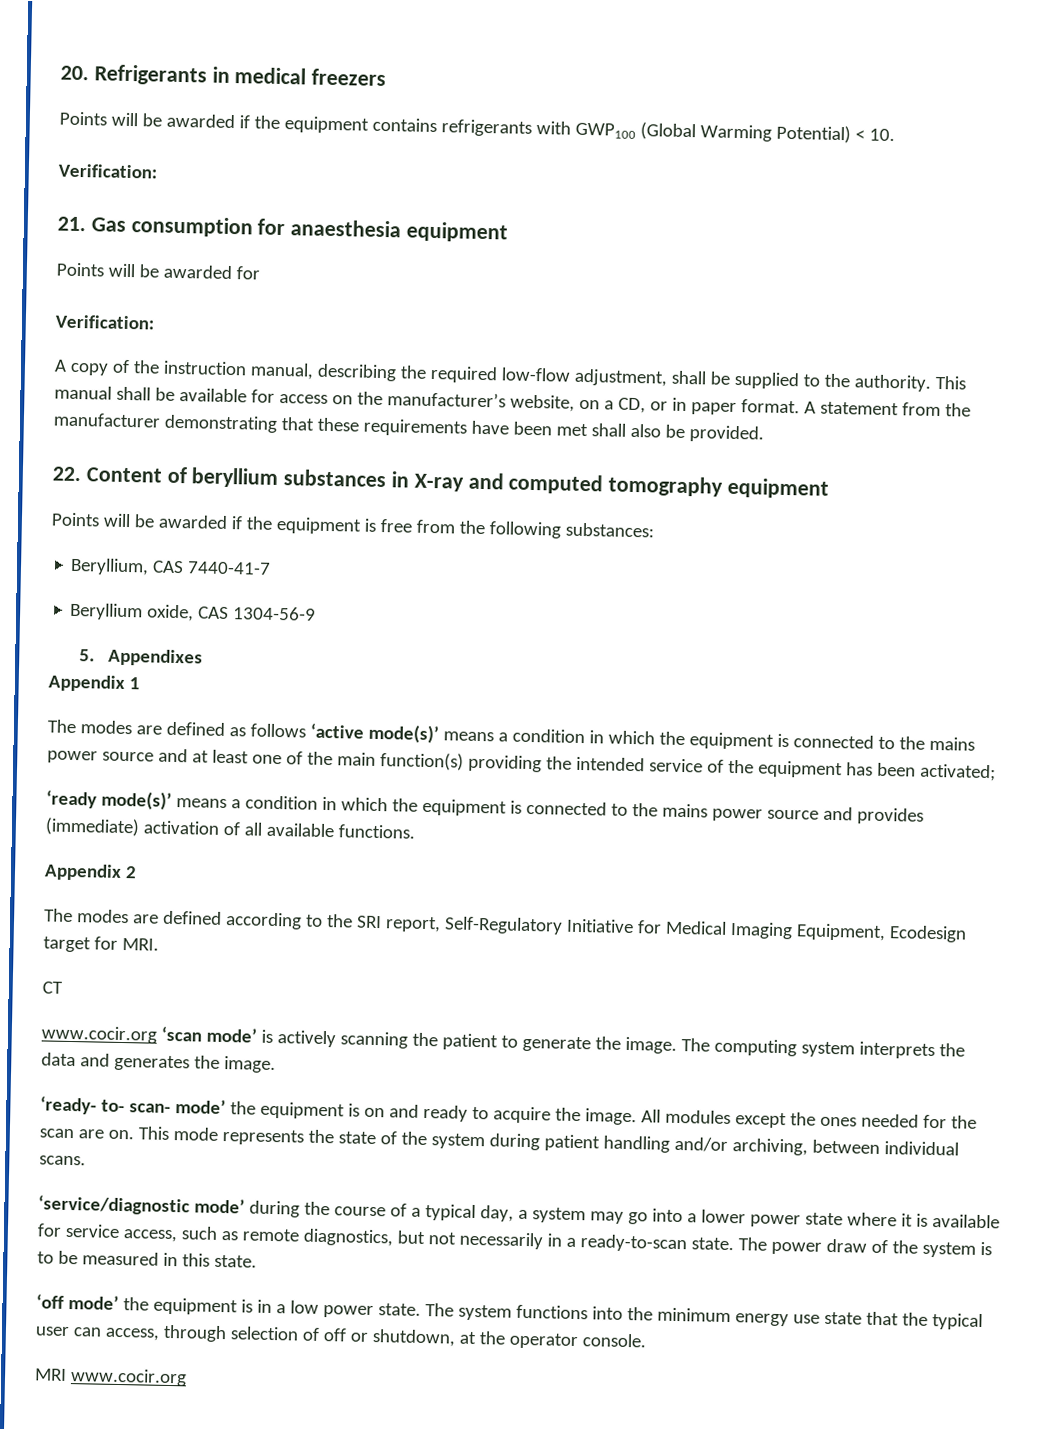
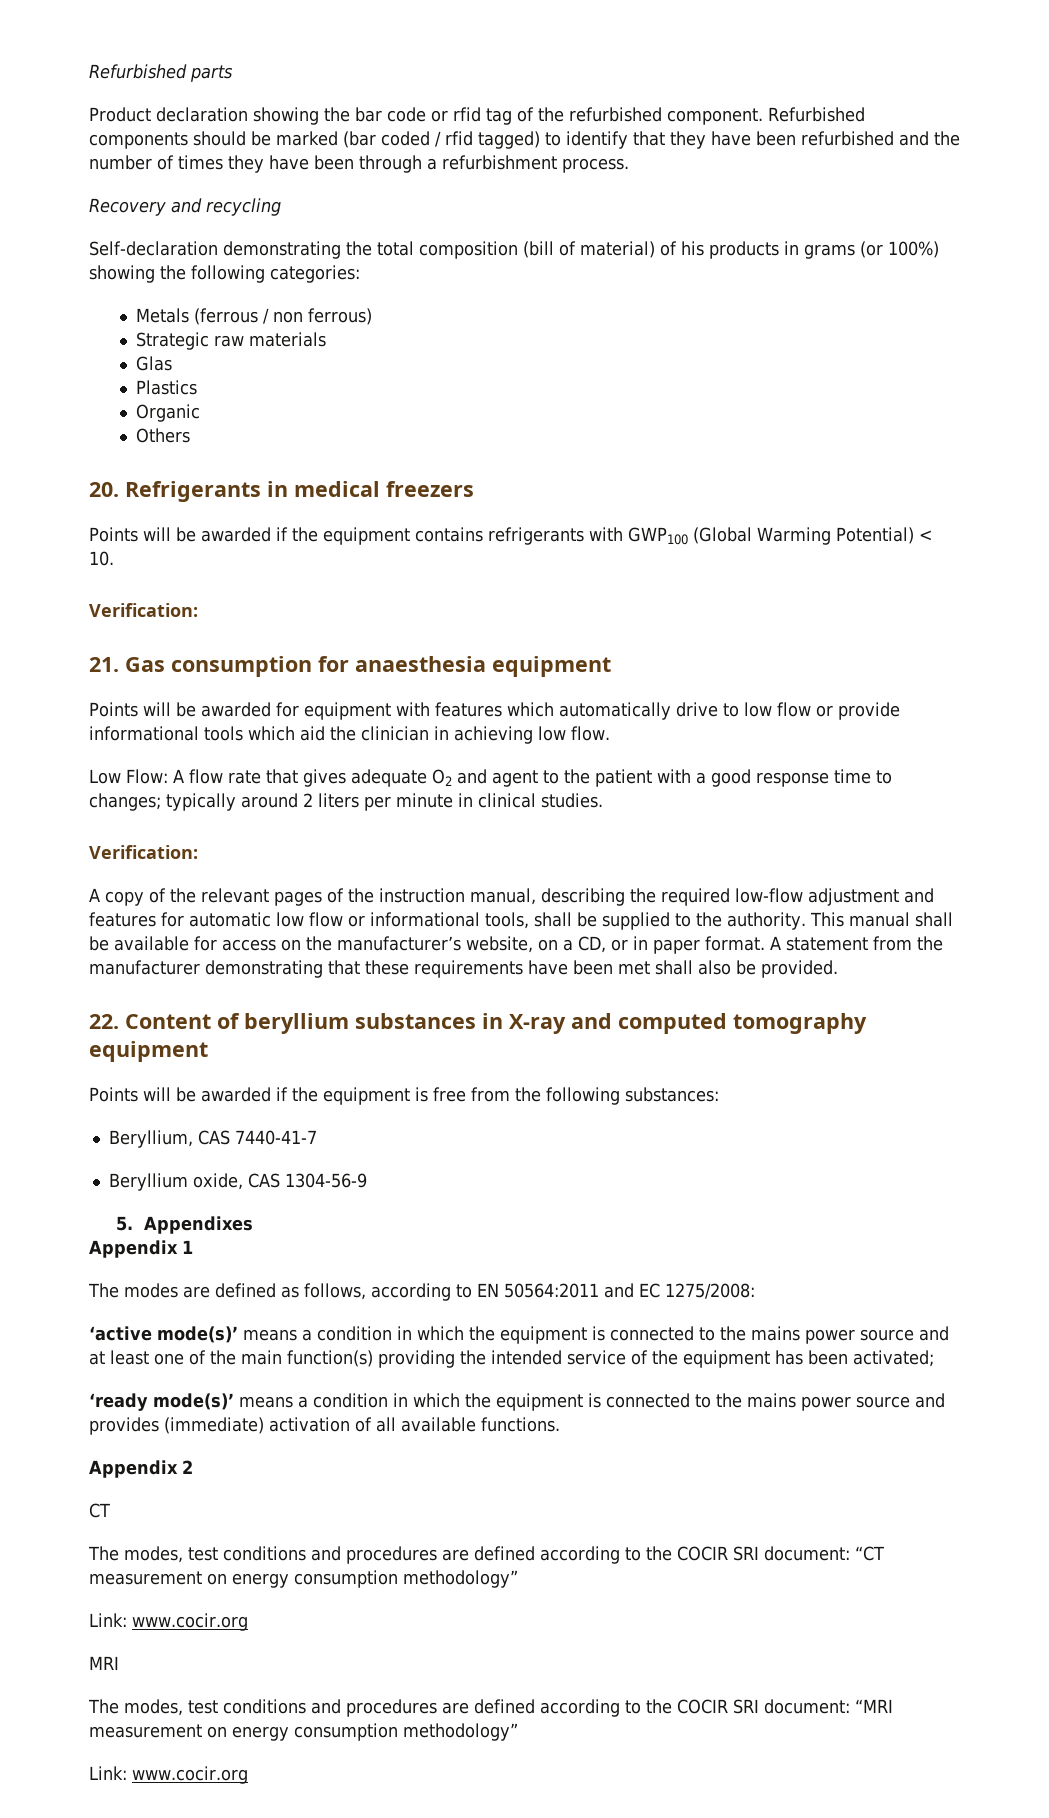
(60, 73) none -> [89,64,233,82] [89,107,865,125] [89,131,960,149] [89,155,629,173] [89,198,281,216] [89,241,939,259] [89,265,360,283] [136,308,373,325] [136,332,327,350] [136,356,173,371] [136,380,198,395] [136,404,201,422] [136,428,191,443] Refurbished parts // Product declaration showing the bar code or rfid tag of the refurbished component. Refurbished components should be marked (bar coded / rfid tagged) to identify that they have been refurbished and the number of times they have been through a refurbishment process. // Recovery and recycling // Self-declaration demonstrating the total composition (bill of material) of his products in grams (or 100%) showing the following categories: // Metals (ferrous / non ferrous) // Strategic raw materials // Glas // Plastics // Organic // Others //
(260, 273) none -> [304,702,900,720] [89,726,610,744] [89,769,892,787] [89,793,603,811] equipment with features which automatically drive to low flow or provide informational tools which aid the clinician in achieving low flow. // Low Flow: A flow rate that gives adequate O2 and agent to the patient with a good response time to changes; typically around 2 liters per minute in clinical studies.
(160, 367) none -> [201,888,374,906] relevant pages of the
[573,368,668,387] adjustment, -> [808,888,934,906] [89,912,529,929] adjustment and features for automatic low flow or informational tools,
[249,723,306,738] follows -> [304,1283,755,1301] follows, according to EN 50564:2011 and EC 1275/2008: //
[44,908,967,943] [43,936,159,953] [42,981,63,994] [41,1025,965,1060] [41,1052,276,1074] [40,1095,977,1129] [39,1126,959,1156] [39,1155,86,1166] [38,1194,1000,1229] [37,1223,992,1258] [37,1250,257,1268] [36,1293,983,1331] [35,1324,647,1350] [34,1368,67,1381] // The modes are defined according to the SRI report, Self-Regulatory Initiative for Medical Imaging Equipment, Ecodesign target for MRI. // CT // www.cocir.org ‘scan mode’ is actively scanning the patient to generate the image. The computing system interprets the data and generates the image. // ‘ready- to- scan- mode’ the equipment is on and ready to acquire the image. All modules except the ones needed for the scan are on. This mode represents the state of the system during patient handling and/or archiving, between individual scans. // ‘service/diagnostic mode’ during the course of a typical day, a system may go into a lower power state where it is available for service access, such as remote diagnostics, but not necessarily in a ready-to-scan state. The power draw of the system is to be measured in this state. // ‘off mode’ the equipment is in a low power state. The system functions into the minimum energy use state that the typical user can access, through selection of off or shutdown, at the operator console. // MRI -> [89,1503,110,1518] [88,1546,884,1564] [89,1570,518,1588] [89,1613,248,1631] [89,1656,119,1670] [88,1699,893,1717] [89,1723,518,1741] [89,1766,127,1780] // CT // The modes, test conditions and procedures are defined according to the COCIR SRI document: “CT measurement on energy consumption methodology” // Link: www.cocir.org // MRI // The modes, test conditions and procedures are defined according to the COCIR SRI document: “MRI measurement on energy consumption methodology” // Link:

